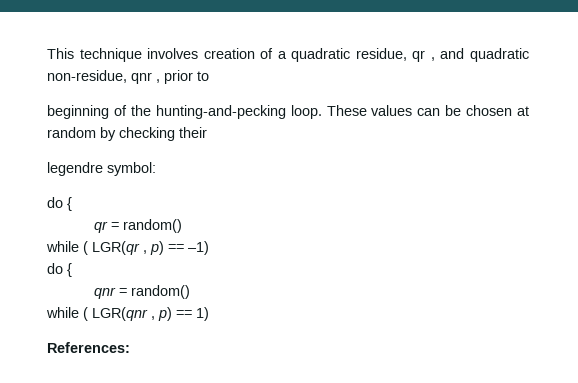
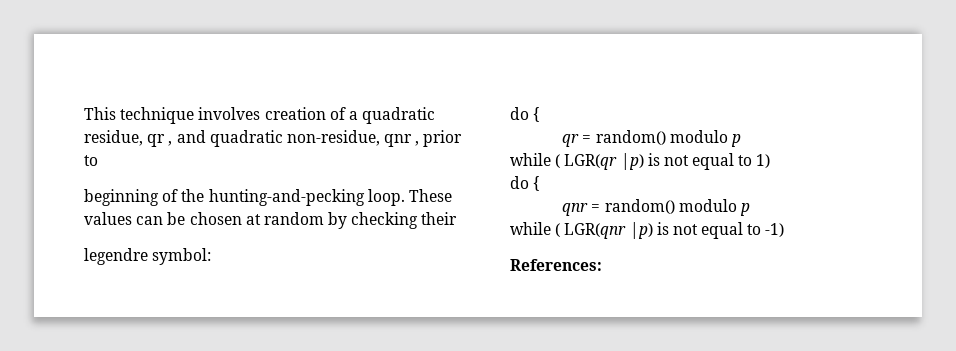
(182, 226) none -> [669,130,742,147] modulo p
[143,241,209,255] , p) == –1) -> [620,153,771,170] |p) is not equal to 1)
(190, 292) none -> [678,199,751,216] modulo p
[151,307,209,321] , p) == 1) -> [629,222,785,239] |p) is not equal to -1)

